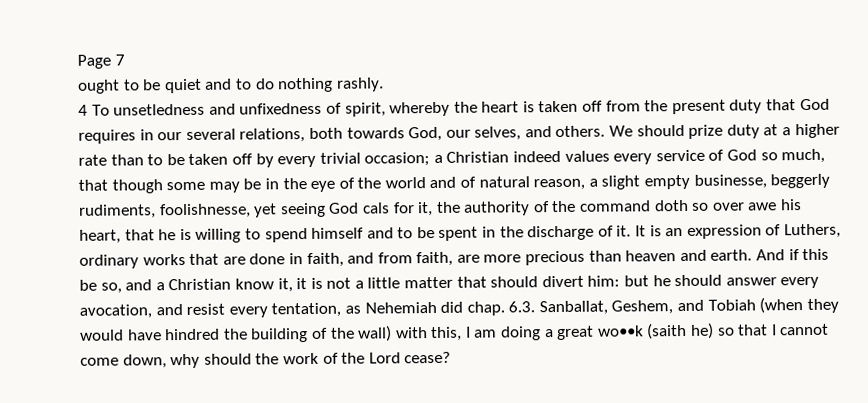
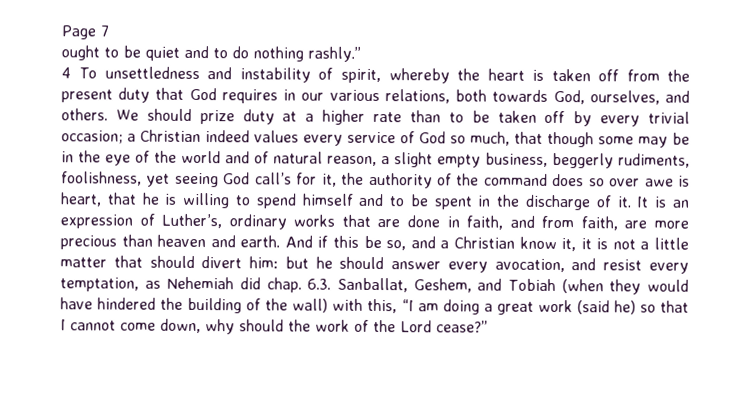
[336,77,384,92] rashly. -> [308,46,361,62] rashly.”
[113,102,323,116] unsetledness and unfixedness -> [104,66,311,83] unsettledness and instability
[185,128,236,140] several -> [329,89,380,102] various
[445,126,522,141] our selves, -> [589,90,660,105] ourselves,
[693,174,767,189] businesse, -> [485,152,548,167] business,
[159,203,251,219] foolishnesse, -> [61,171,142,186] foolishness,
[362,202,390,214] cals -> [254,172,292,185] call’s
[653,199,689,212] doth -> [552,173,585,187] does
[780,199,803,211] his -> [678,175,690,187] is
[783,223,841,239] Luthers, -> [161,213,223,229] Luther’s,
[271,302,342,318] tentation, -> [60,277,139,292] temptation,
[165,328,221,341] hindred -> [97,297,157,310] hindered
[465,326,471,338] I -> [401,299,414,312] “I
[597,322,688,340] wo••k (saith -> [537,299,610,315] work (said
[404,351,452,364] cease? -> [436,320,488,333] cease?”

